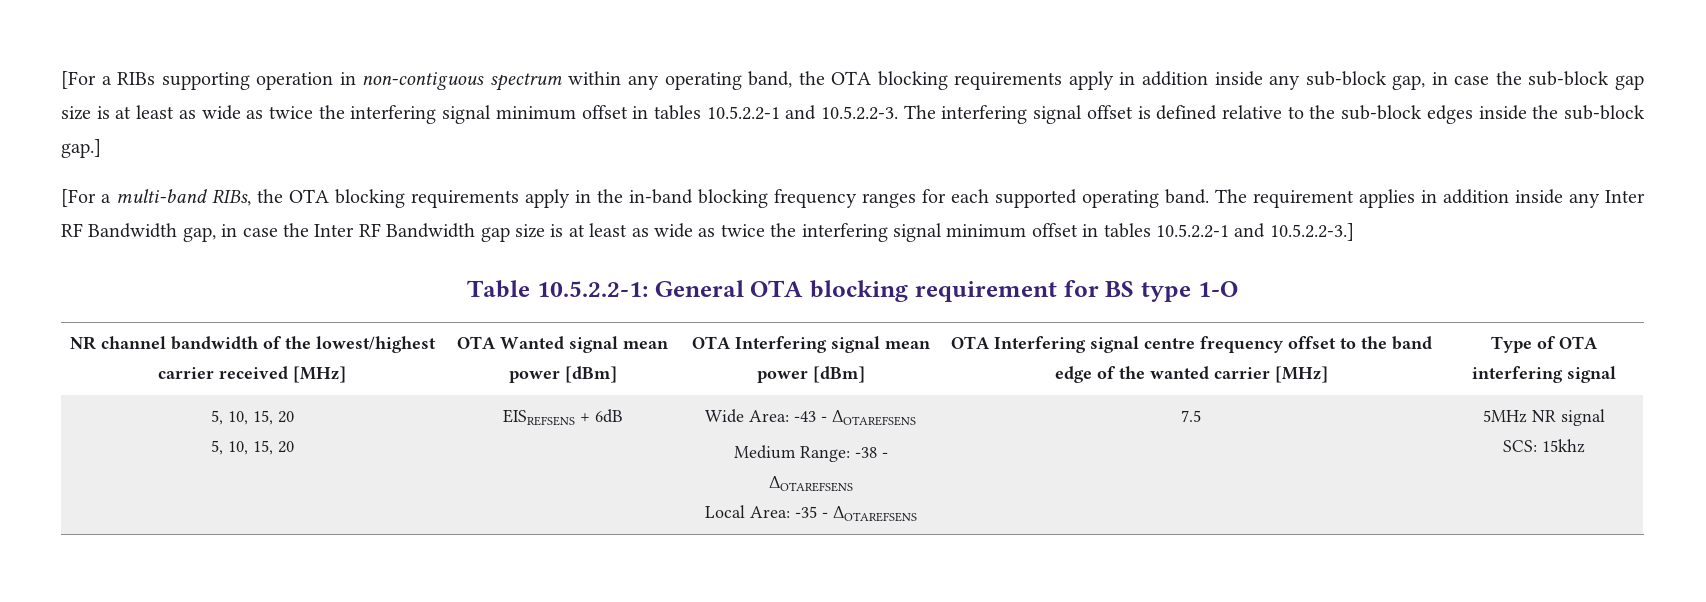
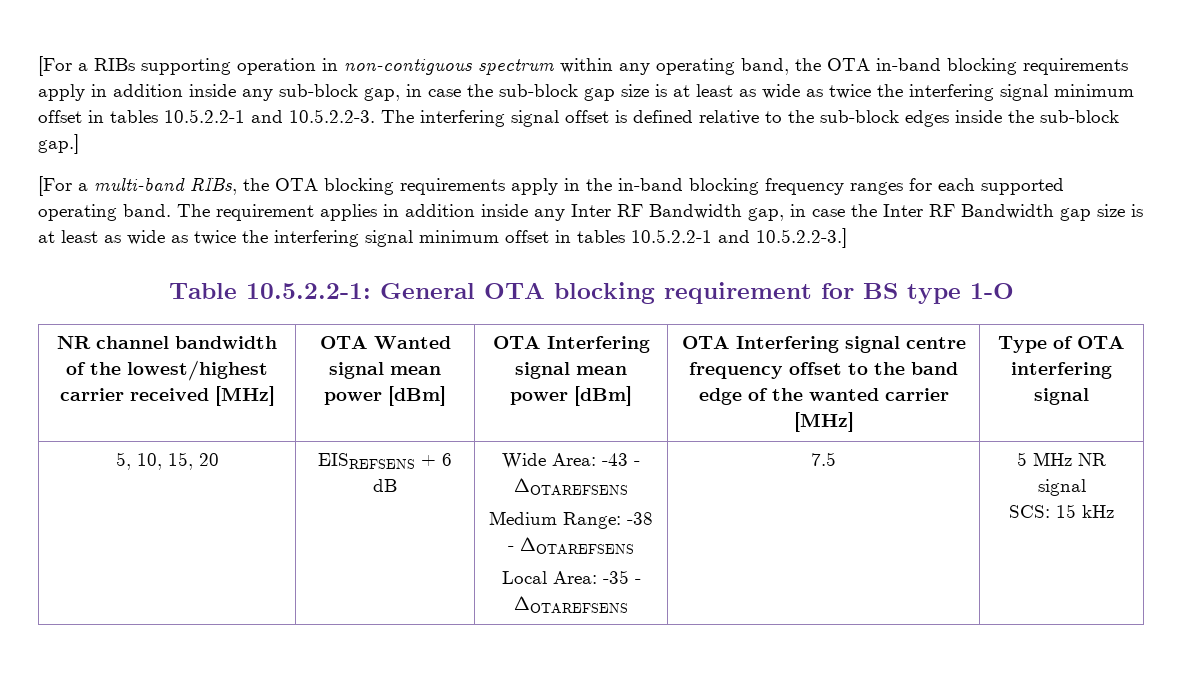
(872, 78) none -> [876,58,941,71] in-band
[210,440,294,455] // 5, 10, 15, 20 -> (219, 459) none
[594,409,623,423] 6dB -> [442,453,452,466] [373,479,397,492] 6 dB
[1482,410,1527,423] 5MHz -> [1017,452,1072,466] 5 MHz
[1541,439,1585,453] 15khz -> [1056,504,1114,518] 15 kHz

